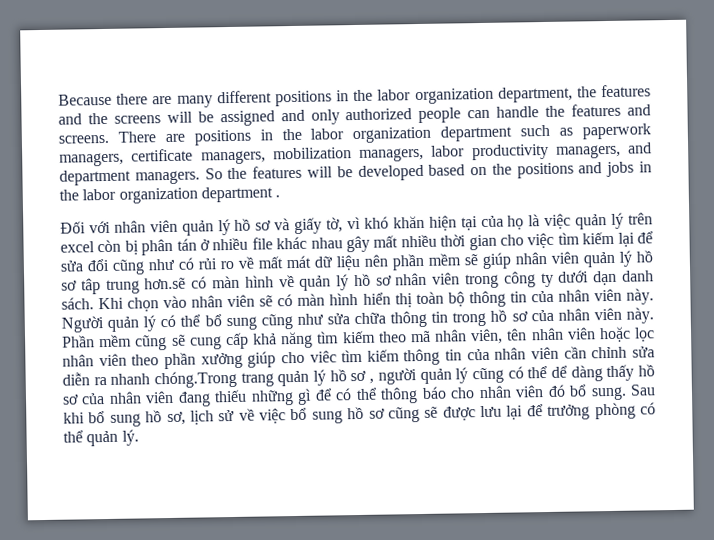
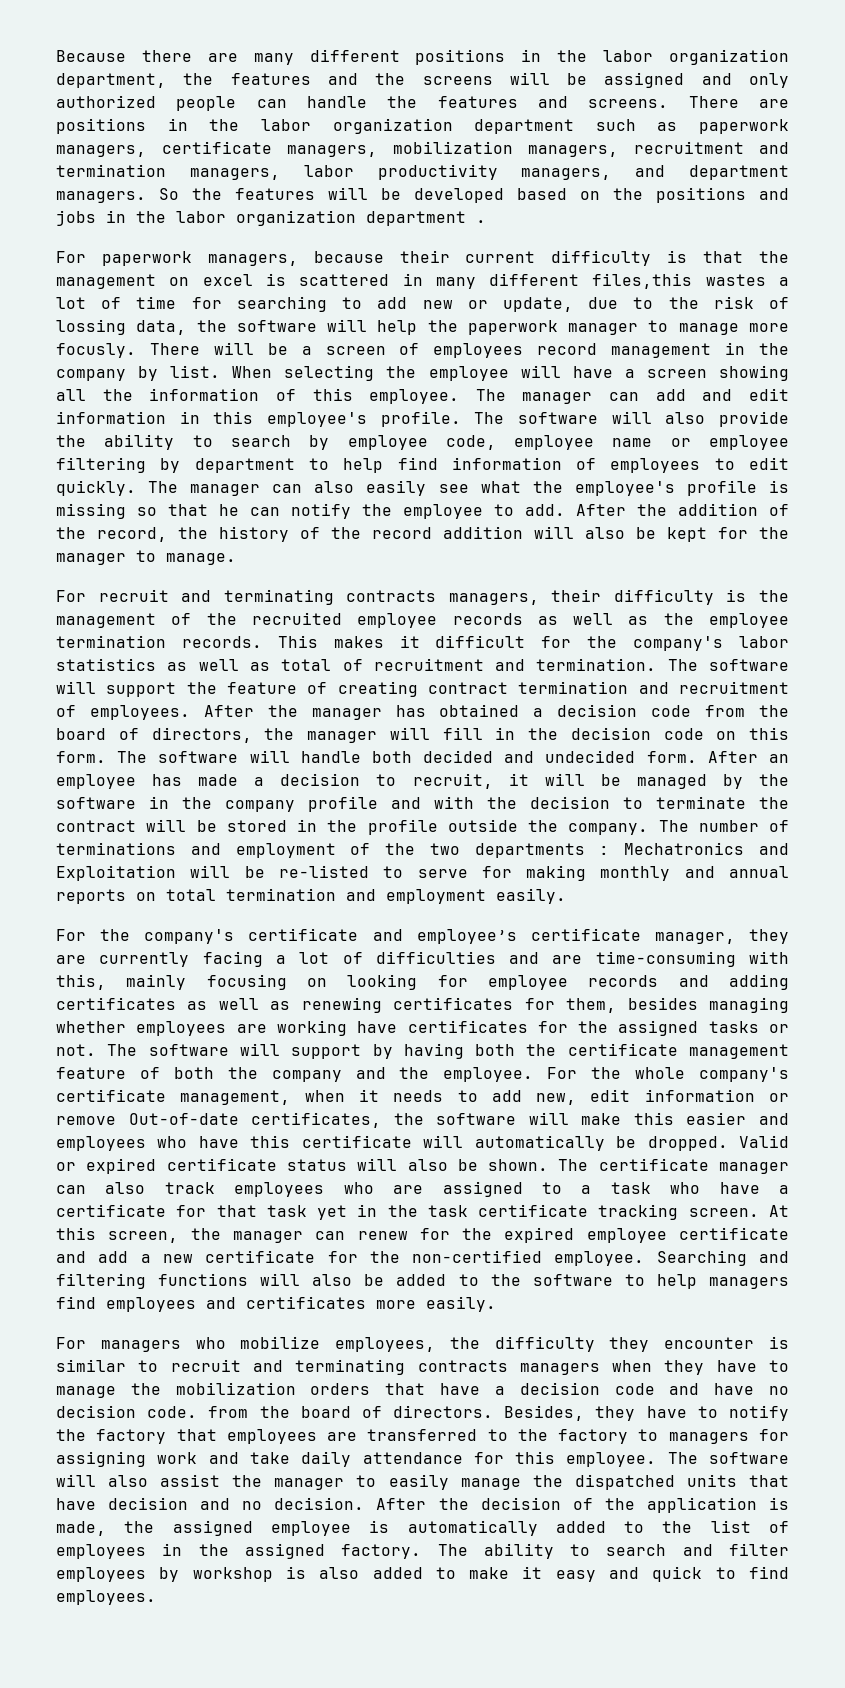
(424, 154) none -> [633,141,789,154] [56,164,280,180] recruitment and termination managers,
[60,212,654,236] [60,231,654,256] [60,250,653,275] [61,270,654,295] [61,288,654,312] [61,307,654,333] [62,326,655,351] [62,346,655,370] [62,364,655,389] [62,384,656,407] [63,402,657,427] [63,429,139,447] Đối với nhân viên quản lý hồ sơ và giấy tờ, vì khó khăn hiện tại của họ là việc quản lý trên excel còn bị phân tán ở nhiều file khác nhau gây mất nhiều thời gian cho việc tìm kiếm lại để sửa đổi cũng như có rủi ro về mất mát dữ liệu nên phần mềm sẽ giúp nhân viên quản lý hồ sơ tâp trung hơn.sẽ có màn hình về quản lý hồ sơ nhân viên trong công ty dưới dạn danh sách. Khi chọn vào nhân viên sẽ có màn hình hiển thị toàn bộ thông tin của nhân viên này. Người quản lý có thể bổ sung cũng như sửa chữa thông tin trong hồ sơ của nhân viên này. Phần mềm cũng sẽ cung cấp khả năng tìm kiếm theo mã nhân viên, tên nhân viên hoặc lọc nhân viên theo phần xưởng giúp cho viêc tìm kiếm thông tin của nhân viên cần chỉnh sửa diễn ra nhanh chóng.Trong trang quản lý hồ sơ , người quản lý cũng có thể dể dàng thấy hồ sơ của nhân viên đang thiếu những gì để có thể thông báo cho nhân viên đó bổ sung. Sau khi bổ sung hồ sơ, lịch sử về việc bổ sung hồ sơ cũng sẽ được lưu lại để trưởng phòng có thể quản lý. -> [56,250,790,266] [56,273,789,289] [56,296,789,312] [56,319,789,335] [56,342,789,358] [56,365,789,381] [56,388,789,404] [56,411,789,427] [56,434,789,450] [56,457,789,473] [56,480,789,496] [56,503,789,519] [56,526,789,542] [56,550,236,565] [56,589,789,605] [56,612,789,628] [56,635,790,651] [56,658,789,671] [56,681,789,697] [56,704,789,720] [56,727,789,743] [56,750,789,763] [56,773,790,789] [56,796,789,812] [56,819,789,835] [56,842,790,858] [56,865,789,881] [56,888,566,904] [56,928,789,944] [56,951,789,967] [56,974,789,990] [56,997,790,1013] [56,1020,789,1036] [56,1043,789,1059] [56,1067,789,1082] [56,1089,789,1105] [56,1112,789,1128] [56,1135,790,1151] [56,1158,789,1174] [56,1181,789,1197] [56,1204,789,1220] [56,1227,789,1243] [56,1250,789,1266] [56,1273,789,1289] [56,1296,496,1312] [56,1336,790,1352] [56,1359,789,1375] [56,1382,790,1398] [56,1405,789,1421] [56,1429,789,1444] [56,1451,789,1467] [56,1474,789,1490] [56,1497,789,1513] [56,1520,789,1536] [56,1543,789,1559] [56,1566,789,1582] [56,1590,156,1605] For paperwork managers, because their current difficulty is that the management on excel is scattered in many different files,this wastes a lot of time for searching to add new or update, due to the risk of lossing data, the software will help the paperwork manager to manage more focusly. There will be a screen of employees record management in the company by list. When selecting the employee will have a screen showing all the information of this employee. The manager can add and edit information in this employee's profile. The software will also provide the ability to search by employee code, employee name or employee filtering by department to help find information of employees to edit quickly. The manager can also easily see what the employee's profile is missing so that he can notify the employee to add. After the addition of the record, the history of the record addition will also be kept for the manager to manage. // For recruit and terminating contracts managers, their difficulty is the management of the recruited employee records as well as the employee termination records. This makes it difficult for the company's labor statistics as well as total of recruitment and termination. The software will support the feature of creating contract termination and recruitment of employees. After the manager has obtained a decision code from the board of directors, the manager will fill in the decision code on this form. The software will handle both decided and undecided form. After an employee has made a decision to recruit, it will be managed by the software in the company profile and with the decision to terminate the contract will be stored in the profile outside the company. The number of terminations and employment of the two departments : Mechatronics and Exploitation will be re-listed to serve for making monthly and annual reports on total termination and employment easily. // For the company's certificate and employee’s certificate manager, they are currently facing a lot of difficulties and are time-consuming with this, mainly focusing on looking for employee records and adding certificates as well as renewing certificates for them, besides managing whether employees are working have certificates for the assigned tasks or not. The software will support by having both the certificate management feature of both the company and the employee. For the whole company's certificate management, when it needs to add new, edit information or remove Out-of-date certificates, the software will make this easier and employees who have this certificate will automatically be dropped. Valid or expired certificate status will also be shown. The certificate manager can also track employees who are assigned to a task who have a certificate for that task yet in the task certificate tracking screen. At this screen, the manager can renew for the expired employee certificate and add a new certificate for the non-certified employee. Searching and filtering functions will also be added to the software to help managers find employees and certificates more easily. // For managers who mobilize employees, the difficulty they encounter is similar to recruit and terminating contracts managers when they have to manage the mobilization orders that have a decision code and have no decision code. from the board of directors. Besides, they have to notify the factory that employees are transferred to the factory to managers for assigning work and take daily attendance for this employee. The software will also assist the manager to easily manage the dispatched units that have decision and no decision. After the decision of the application is made, the assigned employee is automatically added to the list of employees in the assigned factory. The ability to search and filter employees by workshop is also added to make it easy and quick to find employees.

